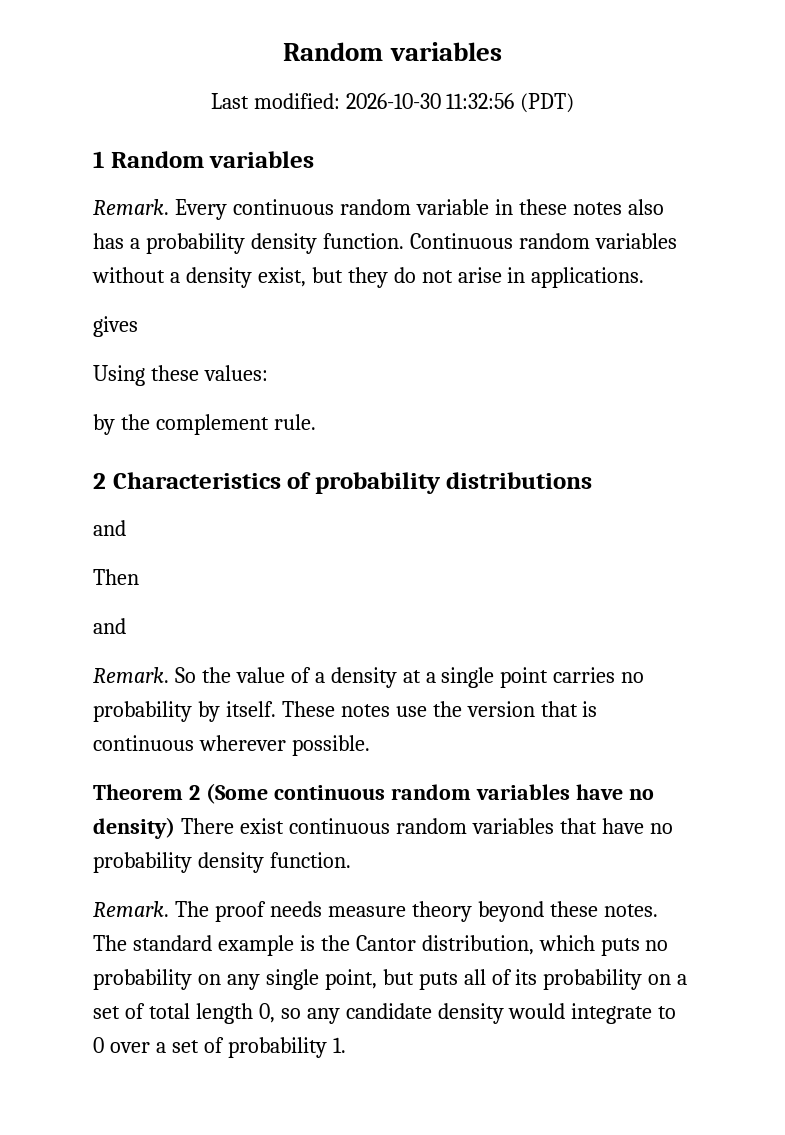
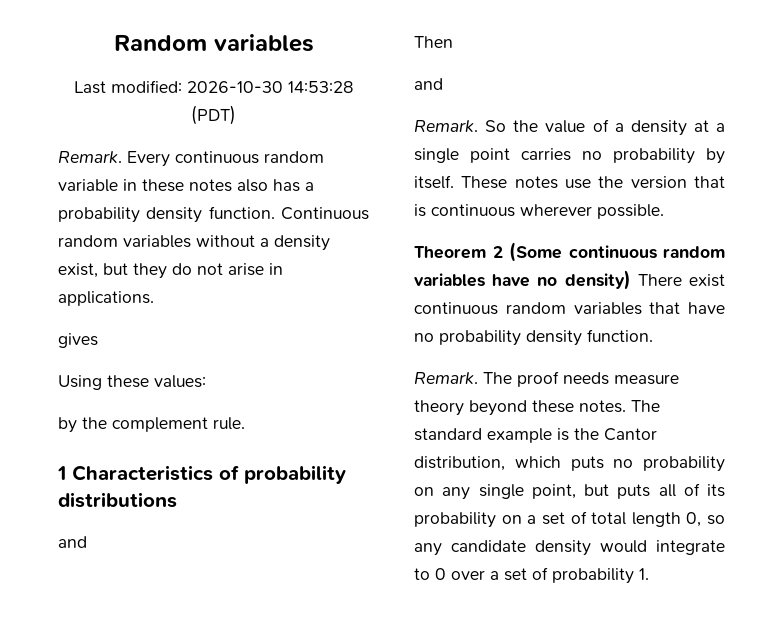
[446,93,515,109] 11:32:56 -> [287,81,354,93] 14:53:28
[93,151,315,168] // 1 Random variables -> (236, 115) none
[93,473,106,489] 2 -> [57,466,66,480] 1

